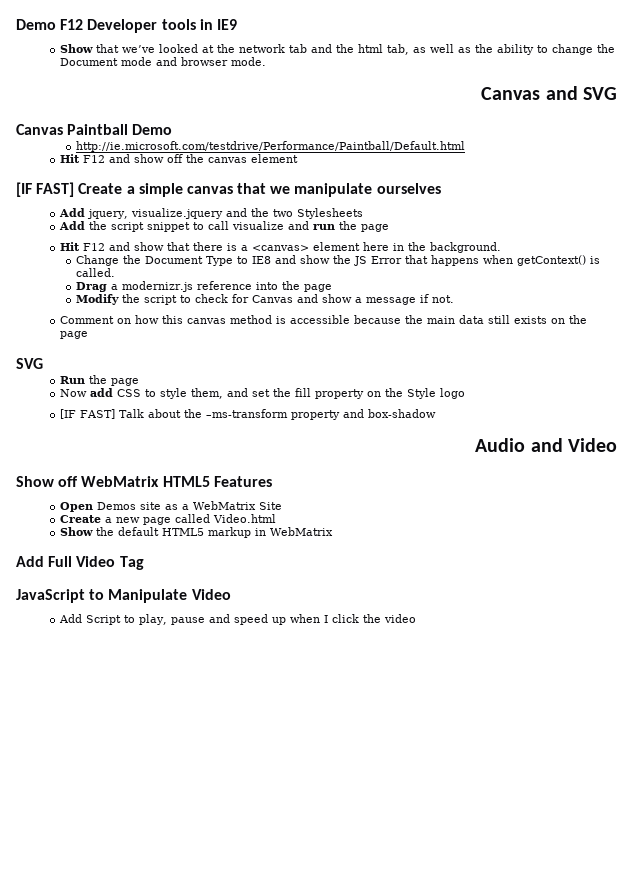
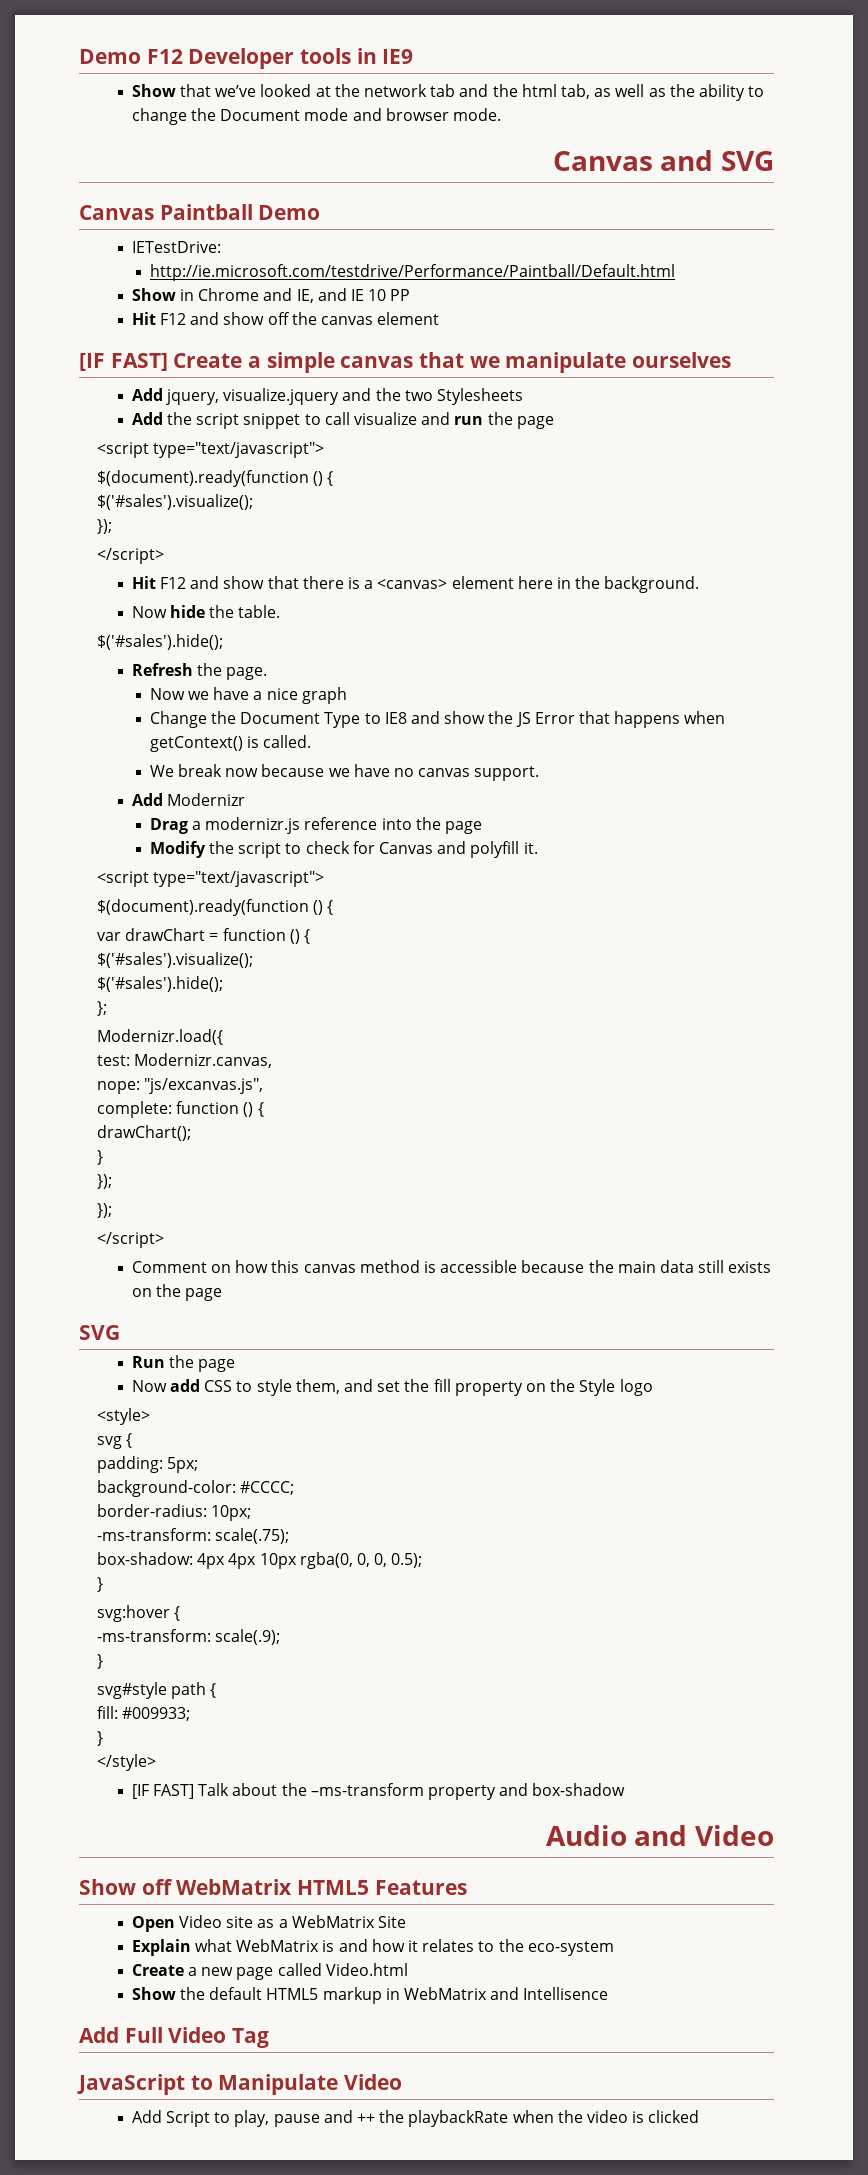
(173, 129) none -> [131,241,221,253] // IETestDrive:
(466, 146) none -> [131,288,411,303] // Show in Chrome and IE, and IE 10 PP
(390, 228) none -> [96,442,325,458] [96,470,334,487] [96,494,253,510] [96,519,112,534] [96,548,164,564] // <script type="text/javascript"> // $(document).ready(function () { // $('#sales').visualize(); // }); // </script>
(502, 247) none -> [131,605,281,618] [96,634,223,650] [131,663,268,680] [149,687,347,704] // Now hide the table. // $('#sales').hide(); // Refresh the page. // Now we have a nice graph
(116, 272) none -> [149,764,540,781] [131,793,246,806] // We break now because we have no canvas support. // Add Modernizr
[322,294,455,305] show a message if not. -> [470,841,538,858] [96,871,325,887] [96,899,334,916] [96,928,310,944] [96,952,253,968] [96,976,223,992] [96,1001,107,1016] [96,1029,223,1045] [96,1053,273,1068] [96,1078,264,1094] [96,1101,264,1118] [96,1125,191,1141] [96,1150,103,1165] [96,1174,112,1189] [96,1203,112,1218] [96,1232,164,1248] polyfill it. // <script type="text/javascript"> // $(document).ready(function () { // var drawChart = function () { // $('#sales').visualize(); // $('#sales').hide(); // }; // Modernizr.load({ // test: Modernizr.canvas, // nope: "js/excanvas.js", // complete: function () { // drawChart(); // } // }); // }); // </script>
(466, 393) none -> [96,1408,150,1425] [96,1433,133,1449] [96,1456,199,1473] [96,1480,295,1497] [96,1504,252,1521] [96,1528,290,1544] [96,1552,423,1569] [96,1577,103,1592] [96,1605,181,1622] [96,1629,281,1645] [96,1654,103,1669] [96,1682,217,1699] [96,1706,191,1721] [96,1731,103,1746] [96,1754,156,1771] // <style> // svg { // padding: 5px; // background-color: #CCCC; // border-radius: 10px; // -ms-transform: scale(.75); // box-shadow: 4px 4px 10px rgba(0, 0, 0, 0.5); // } // svg:hover { // -ms-transform: scale(.9); // } // svg#style path { // fill: #009933; // } // </style>
[97,502,137,510] Demos -> [179,1915,223,1928] Video
(283, 506) none -> [131,1939,614,1956] // Explain what WebMatrix is and how it relates to the eco-system
(334, 531) none -> [490,1987,609,2000] and Intellisence
[234,614,417,625] speed up when I click the video -> [357,2110,700,2127] ++ the playbackRate when the video is clicked

